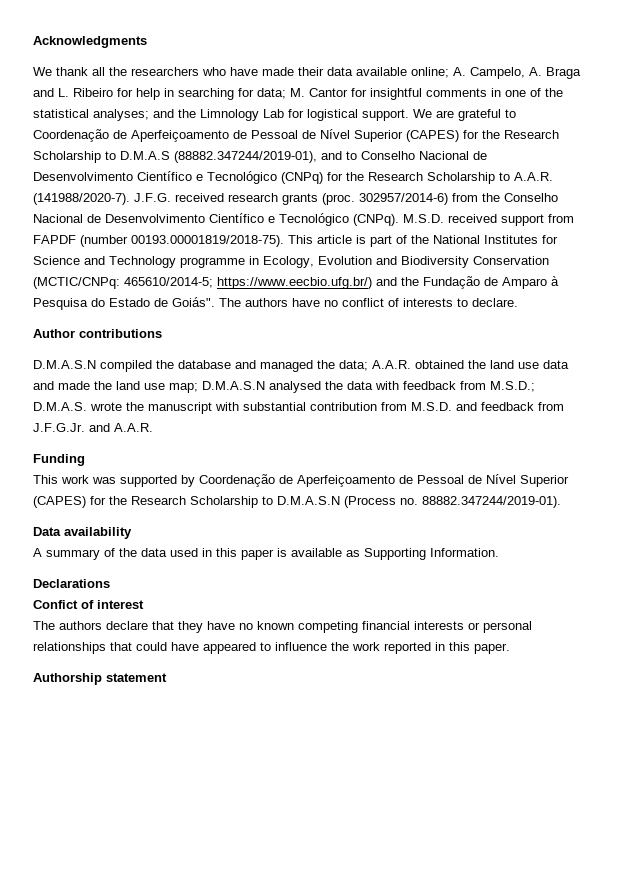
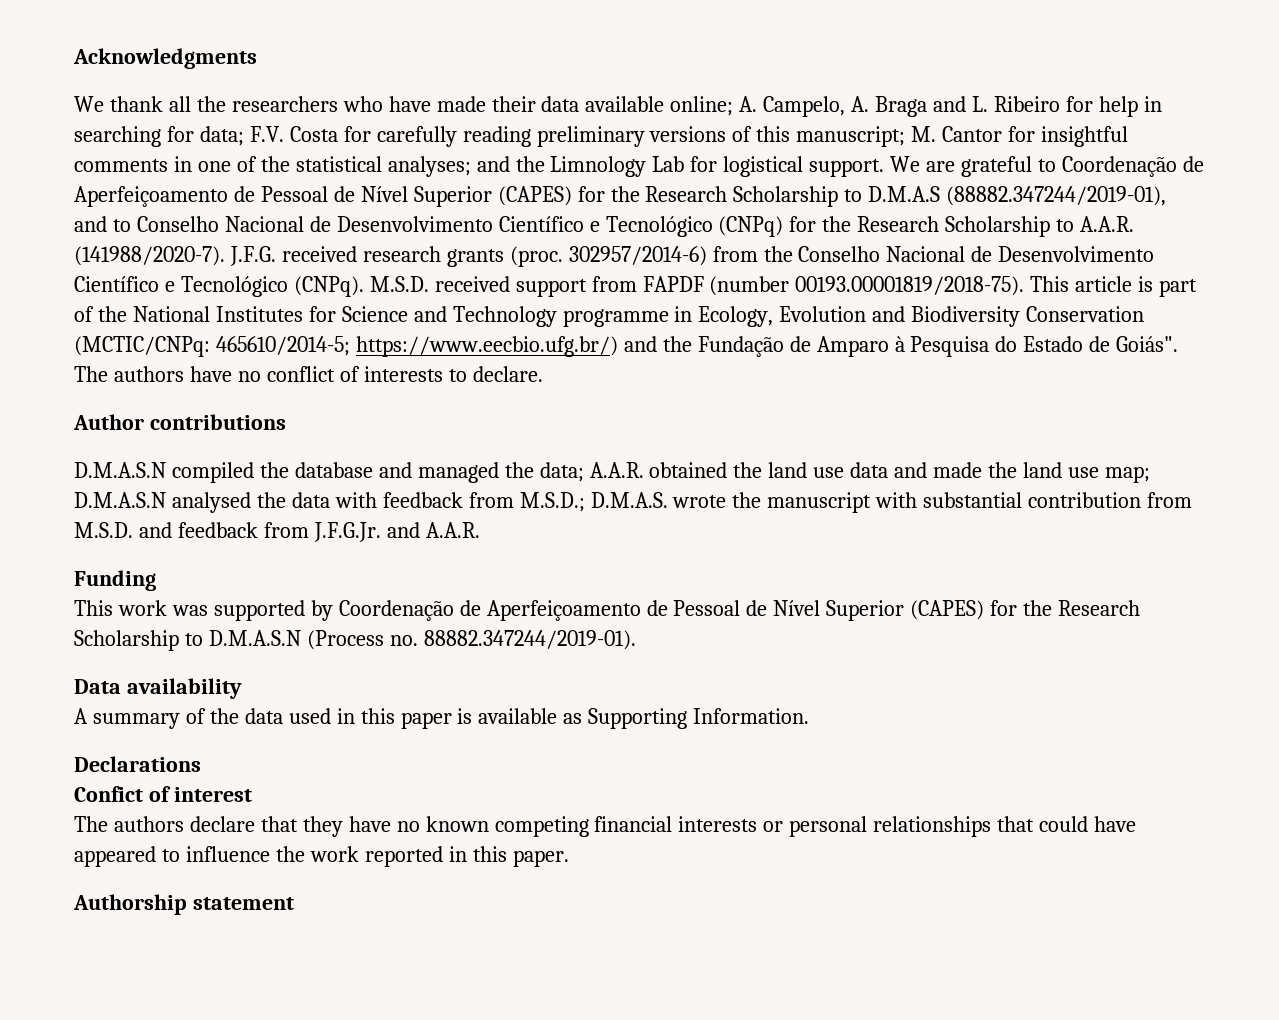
(286, 93) none -> [249,126,906,147] F.V. Costa for carefully reading preliminary versions of this manuscript;

